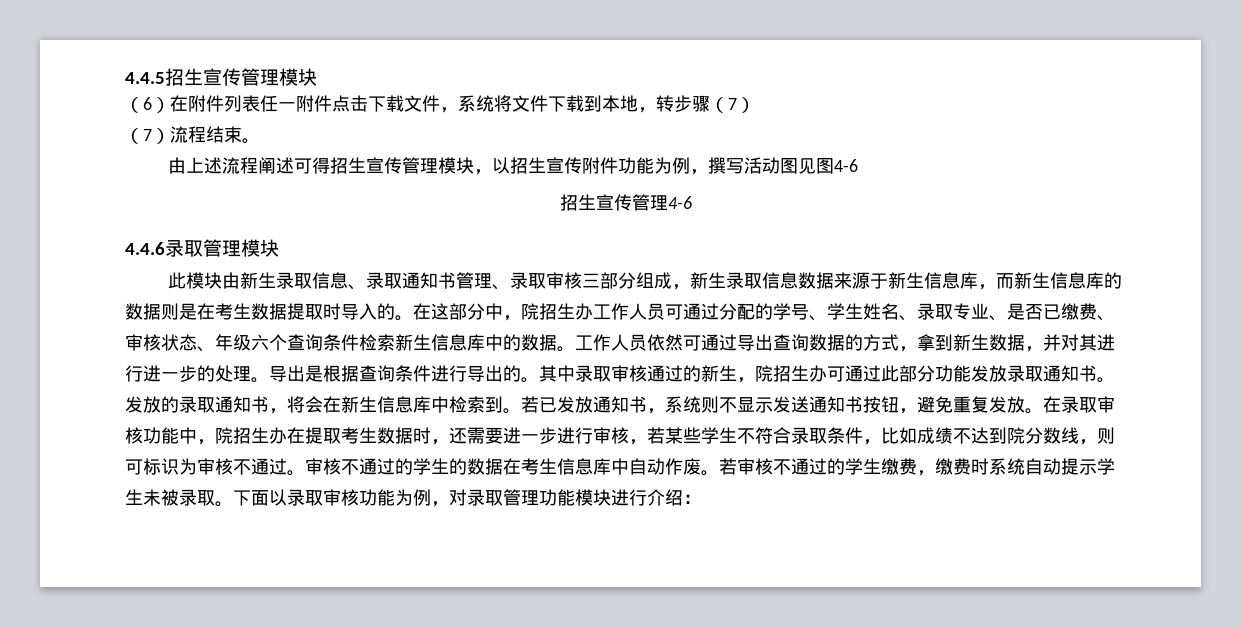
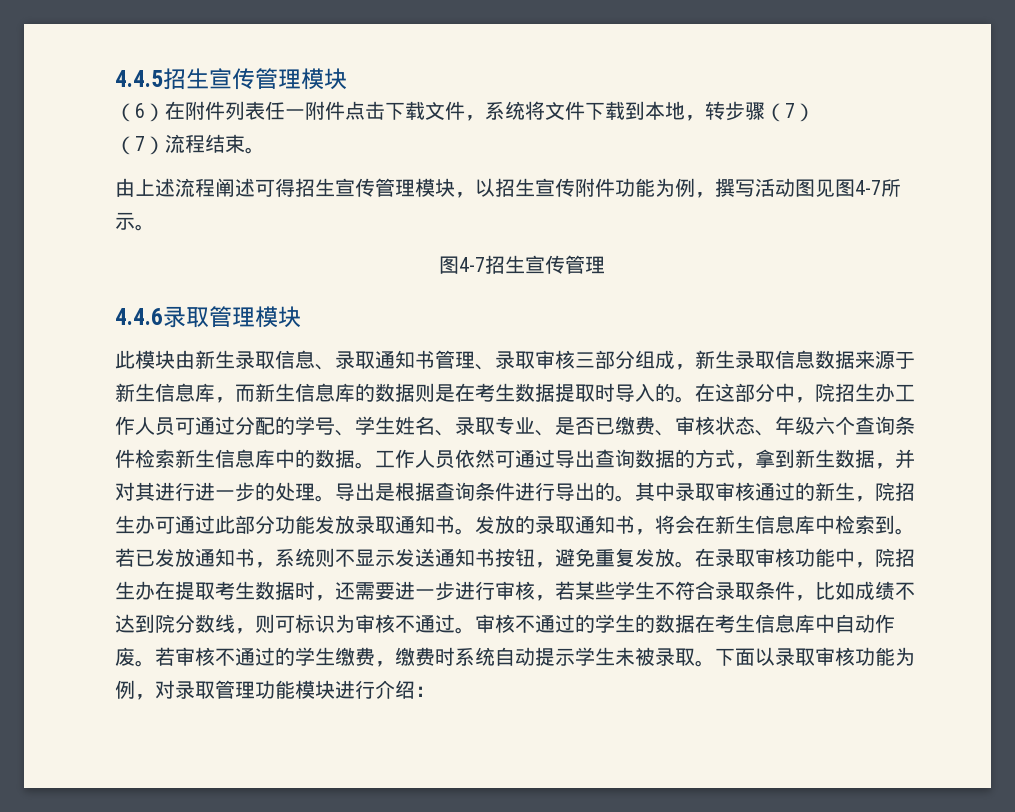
[834,159,859,172] [559,194,692,211] 4-6 // 招生宣传管理4-6 -> [855,179,901,197] [115,212,155,231] [438,255,605,274] 4-7所示。 // 图4-7招生宣传管理

